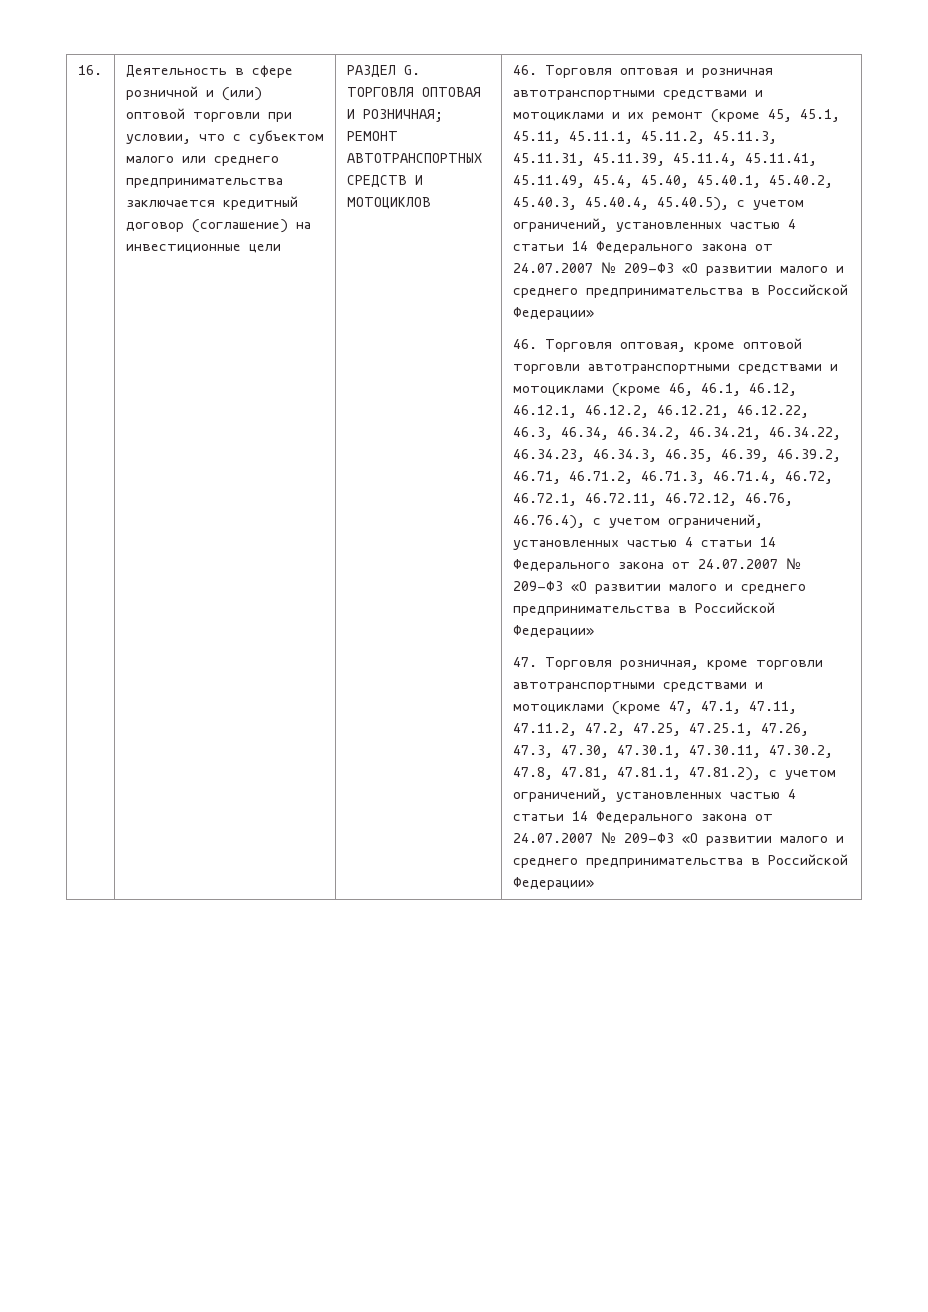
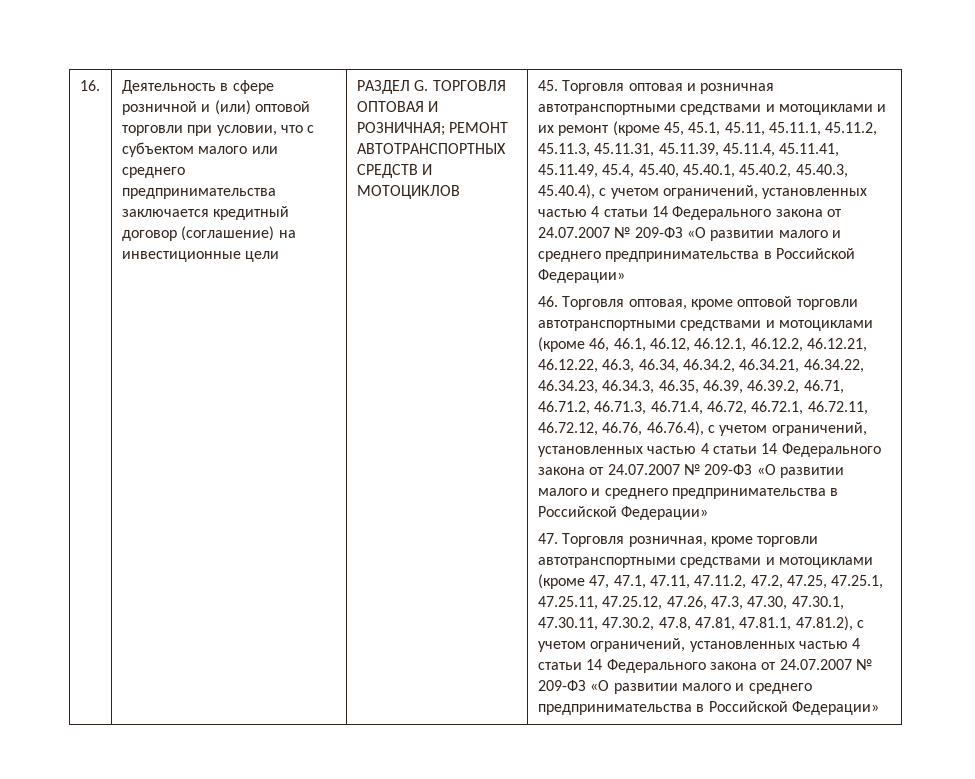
[512,65,537,75] 46. -> [537,80,558,91] 45.
[584,197,729,211] 45.40.4, 45.40.5), -> [537,184,595,199] 45.40.4),
(753, 729) none -> [537,596,663,610] 47.25.11, 47.25.12,

